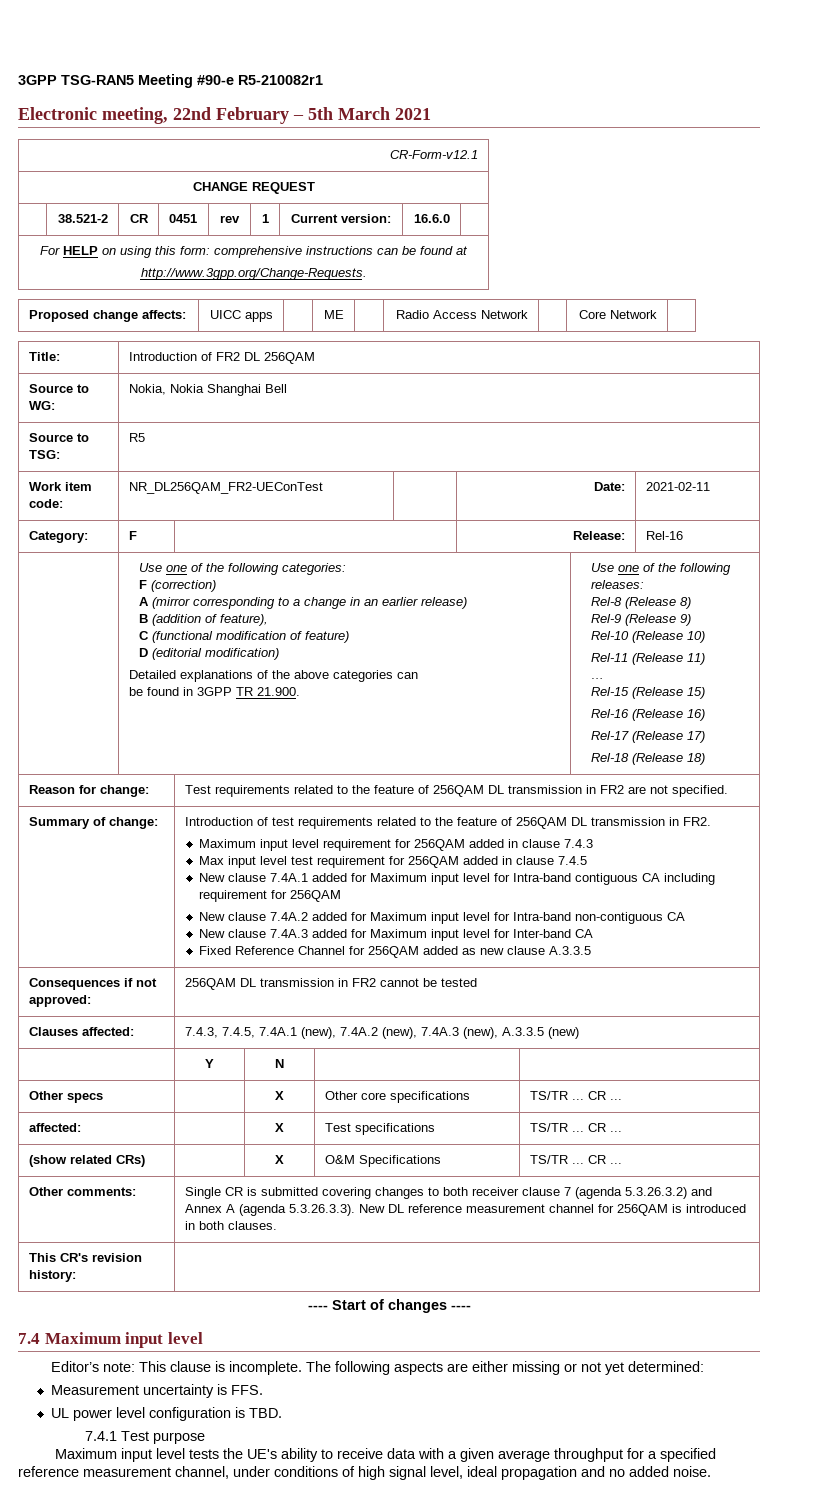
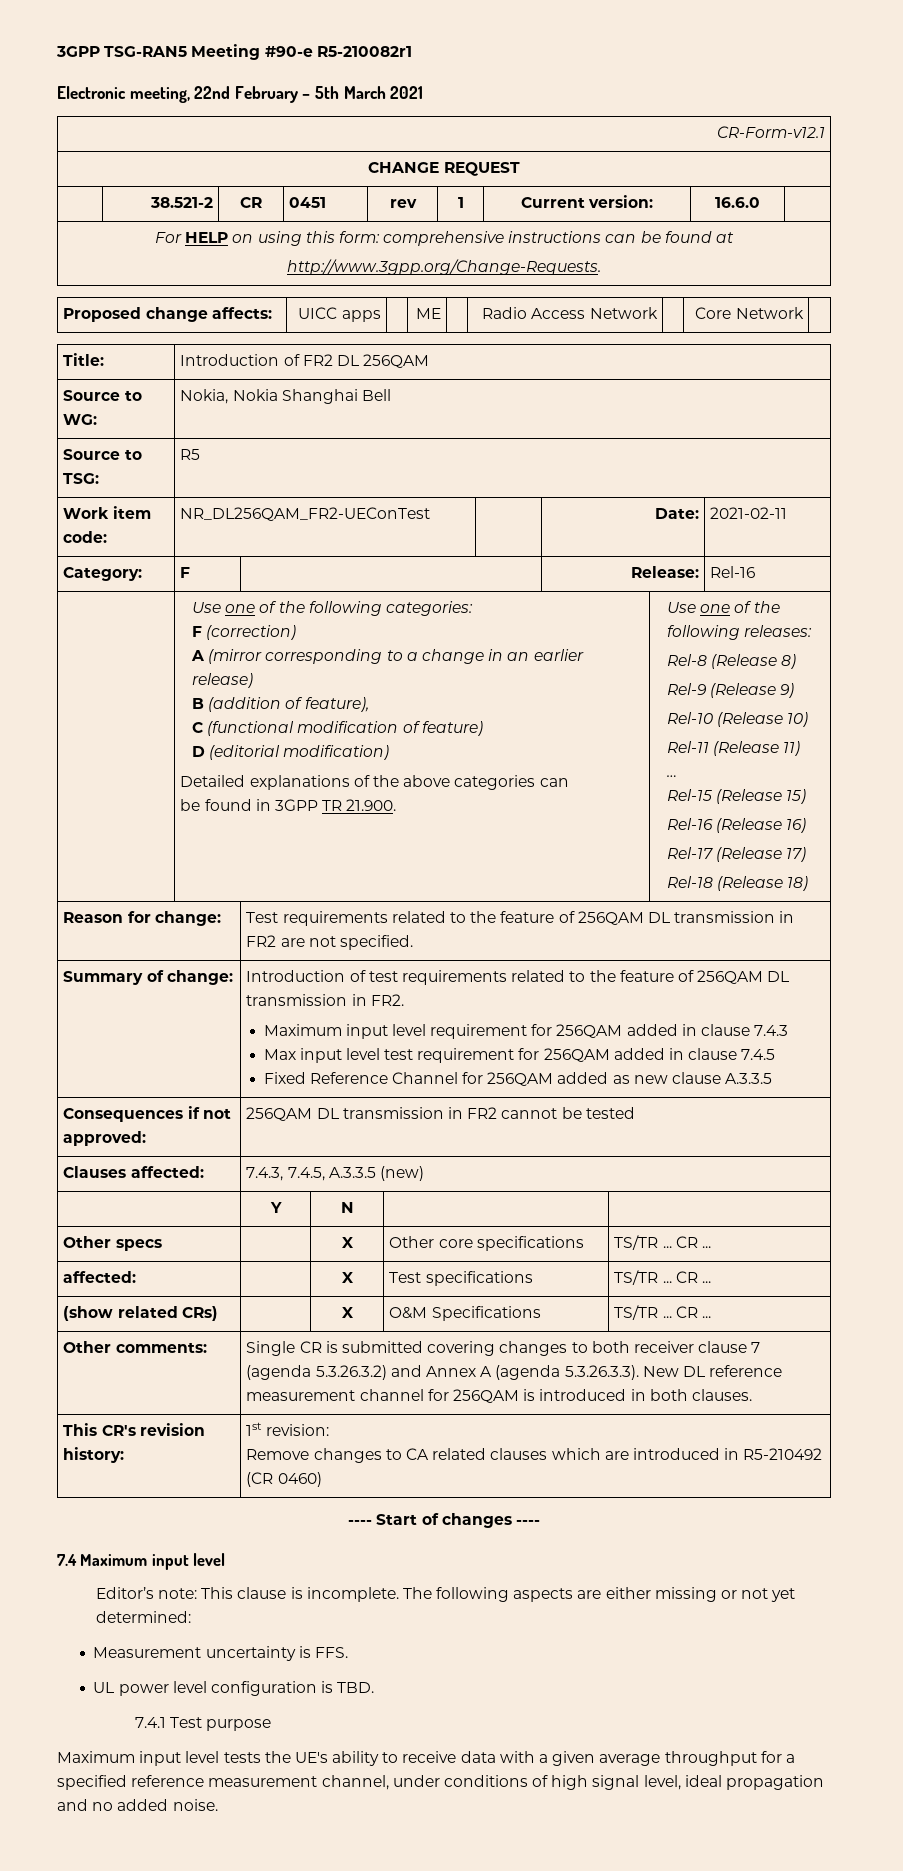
[198,873,715,885] [198,890,341,902] [198,912,685,924] [198,929,593,941] // New clause 7.4A.1 added for Maximum input level for Intra-band contiguous CA including requirement for 256QAM // New clause 7.4A.2 added for Maximum input level for Intra-band non-contiguous CA // New clause 7.4A.3 added for Maximum input level for Inter-band CA -> (776, 1054) none
[258,1027,498,1039] 7.4A.1 (new), 7.4A.2 (new), 7.4A.3 (new), -> (325, 1174) none
(76, 1276) none -> [246,1422,329,1436] [246,1448,823,1463] [246,1472,322,1487] 1st revision: // Remove changes to CA related clauses which are introduced in R5-210492 (CR 0460)

